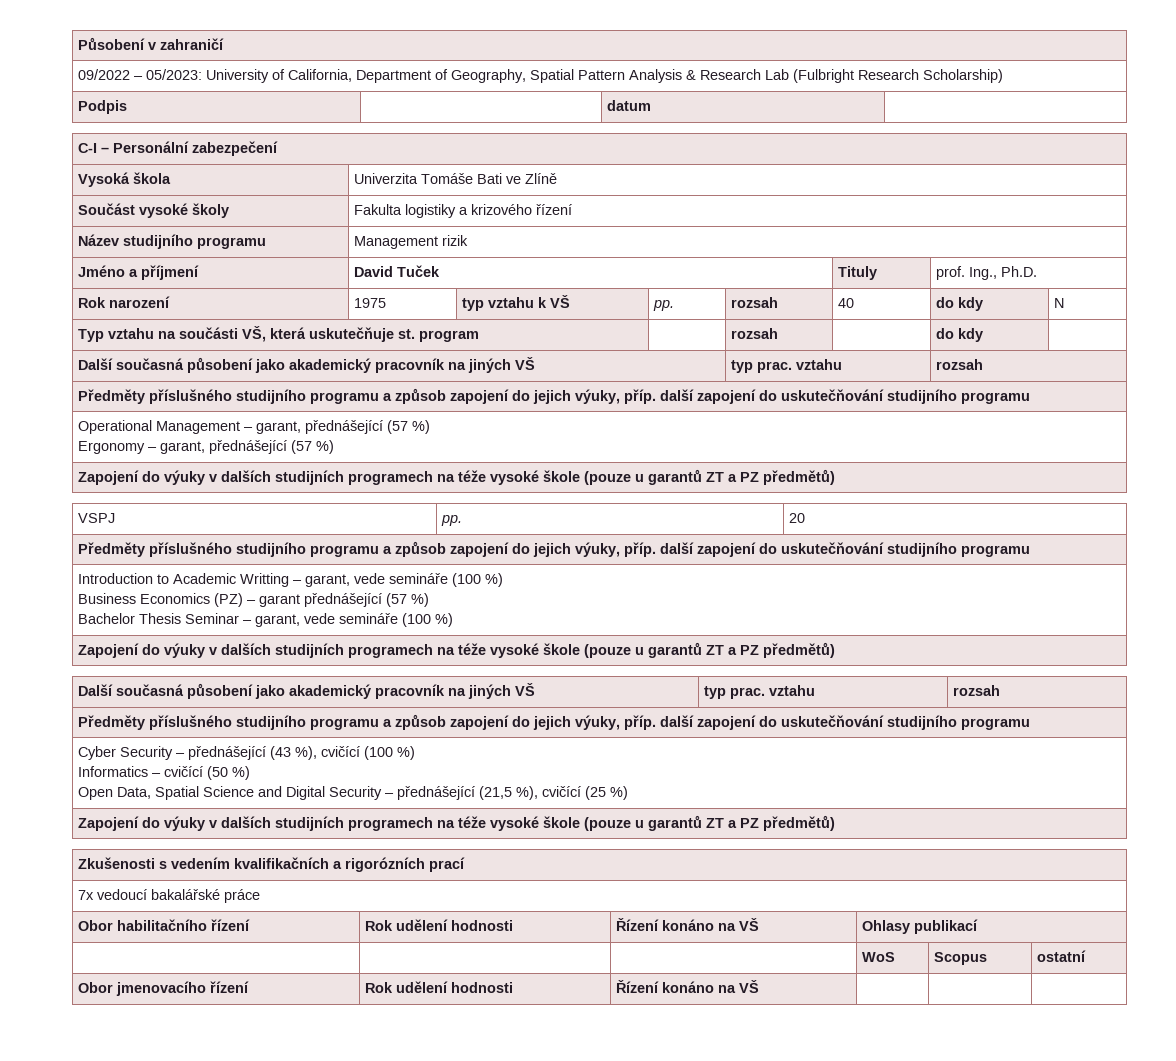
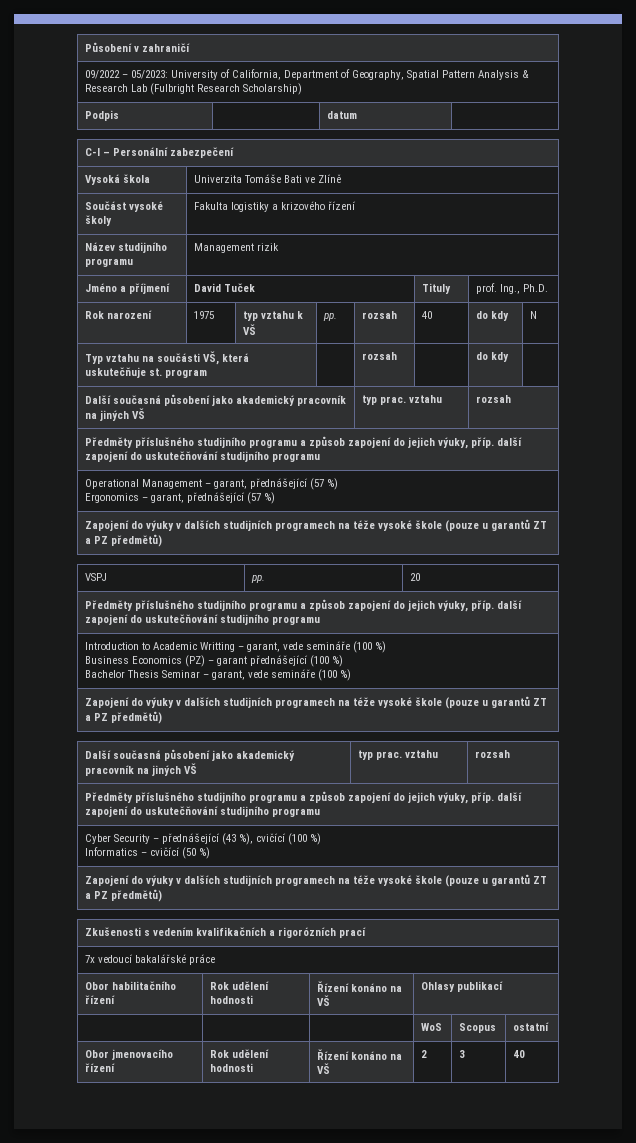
[78,441,146,454] Ergonomy -> [85,493,140,503] Ergonomics
[386,593,408,607] (57 -> [310,655,330,667] (100
[78,786,629,800] // Open Data, Spatial Science and Digital Security – přednášející (21,5 %), cvičící (25 %) -> (211, 853) none
(760, 986) | | -> [421,1050,428,1058] [459,1050,466,1058] [513,1050,526,1058] 2 | 3 | 40

